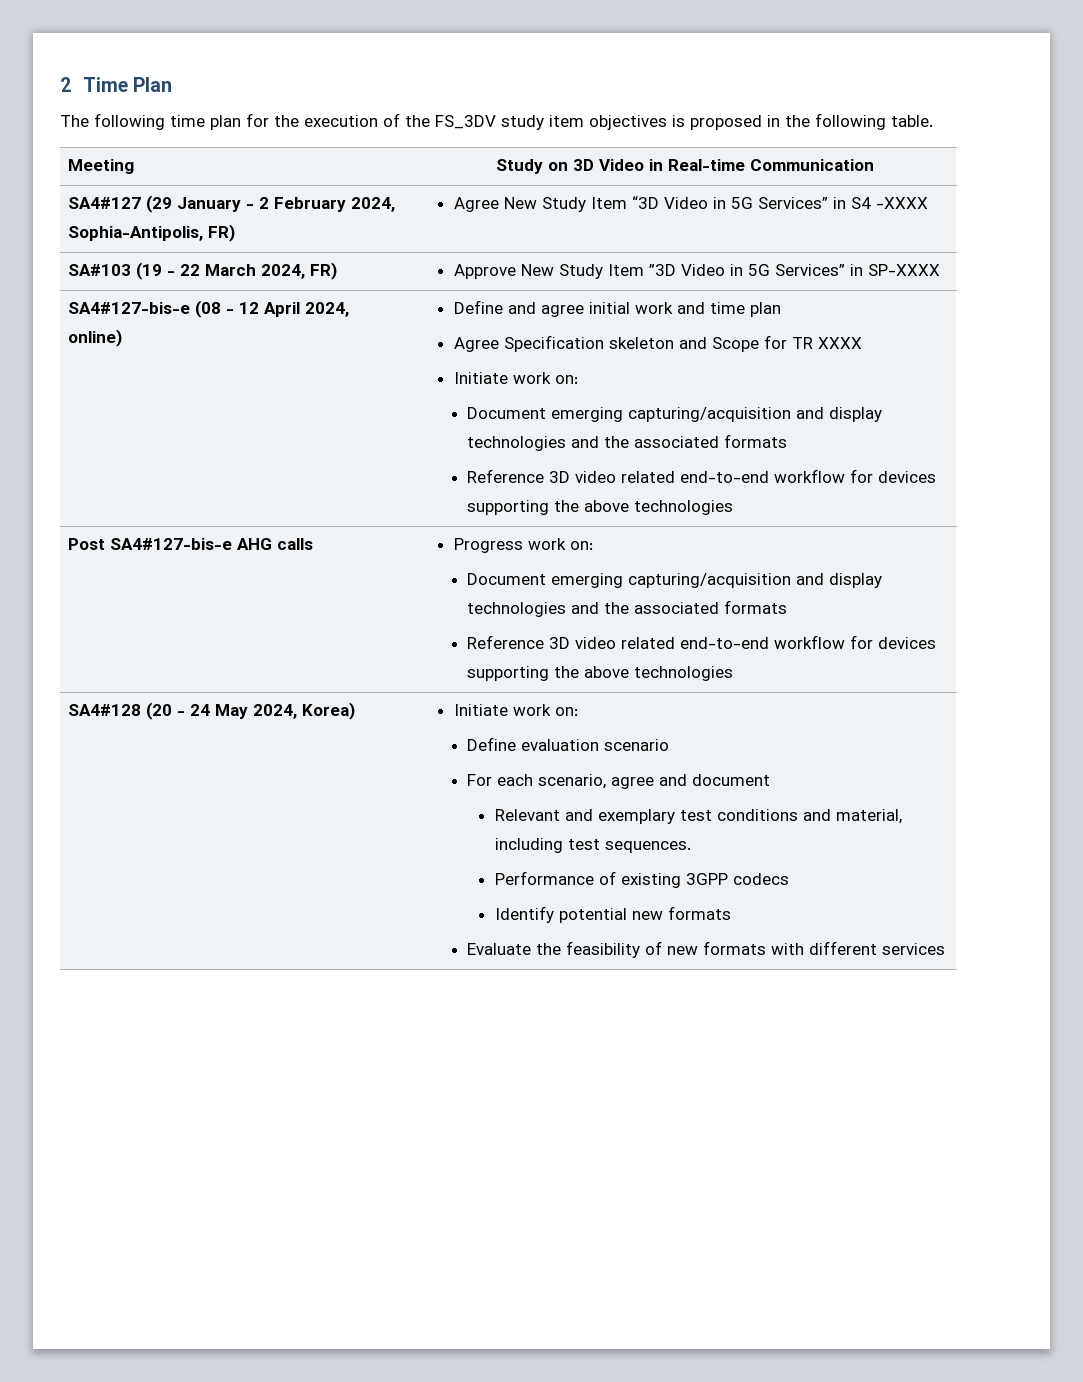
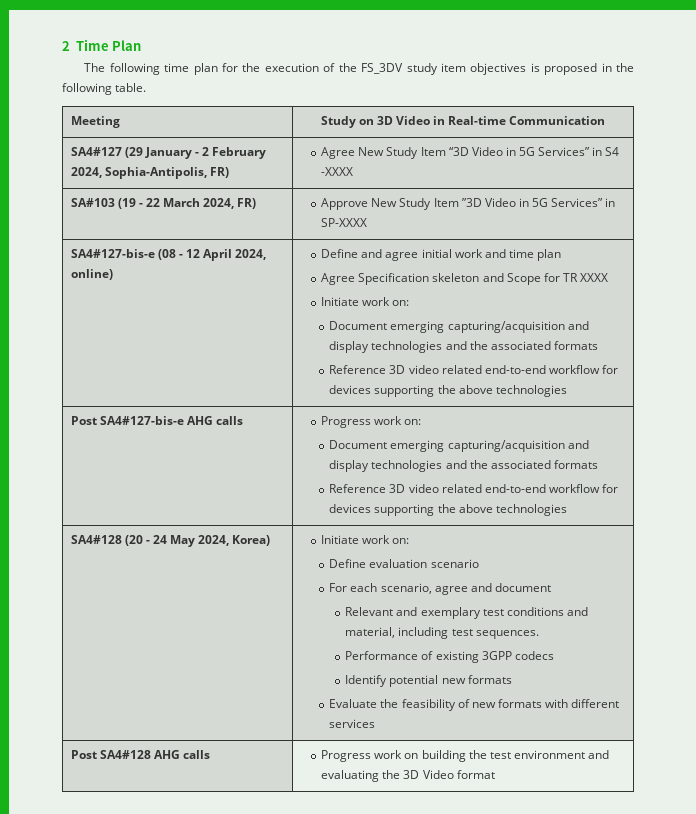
(946, 949) none -> [70,750,210,759] [321,750,610,762] [321,770,495,782] // Post SA4#128 AHG calls | Progress work on building the test environment and evaluating the 3D Video format

